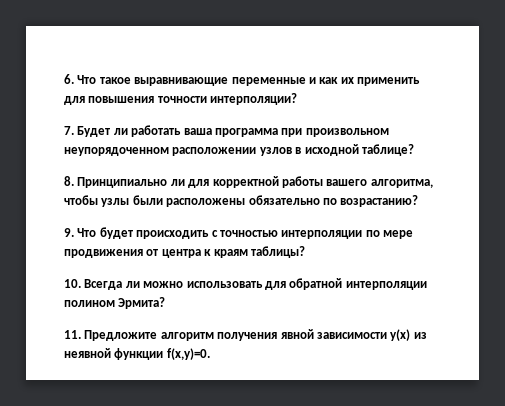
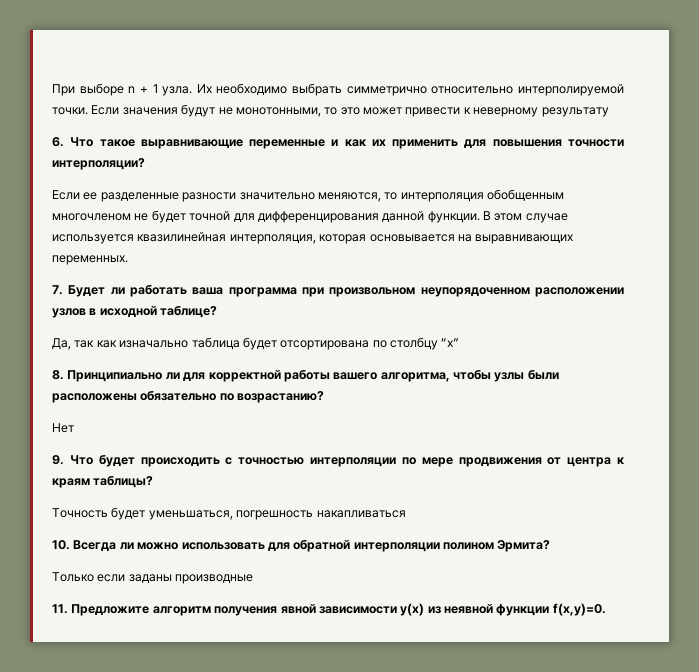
(64, 79) none -> [52,83,624,96] [52,104,609,117] При выборе n + 1 узла. Их необходимо выбрать симметрично относительно интерполируемой точки. Если значения будут не монотонными, то это может привести к неверному результату //
(298, 99) none -> [52,189,564,202] [52,210,568,223] [52,232,574,244] [52,255,128,265] // Если ее разделенные разности значительно меняются, то интерполяция обобщенным многочленом не будет точной для дифференцирования данной функции. В этом случае используется квазилинейная интерполяция, которая основывается на выравнивающих переменных.
(414, 150) none -> [52,337,460,350] // Да, так как изначально таблица будет отсортирована по столбцу “x”
(419, 201) none -> [52,423,74,433] // Нет
(305, 252) none -> [52,507,406,520] // Точность будет уменьшаться, погрешность накапливаться
(166, 303) none -> [52,572,254,584] // Только если заданы производные

